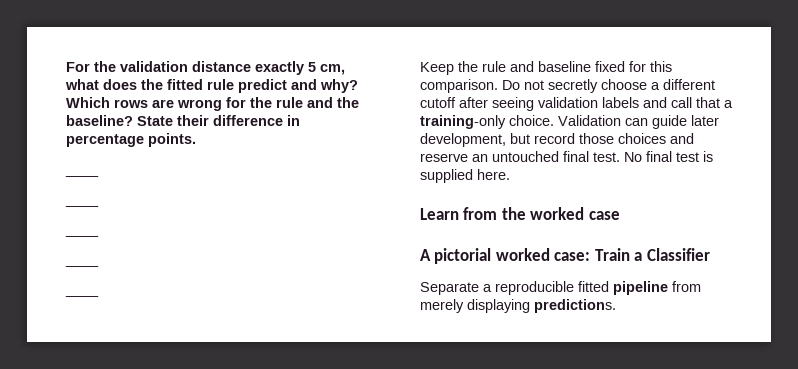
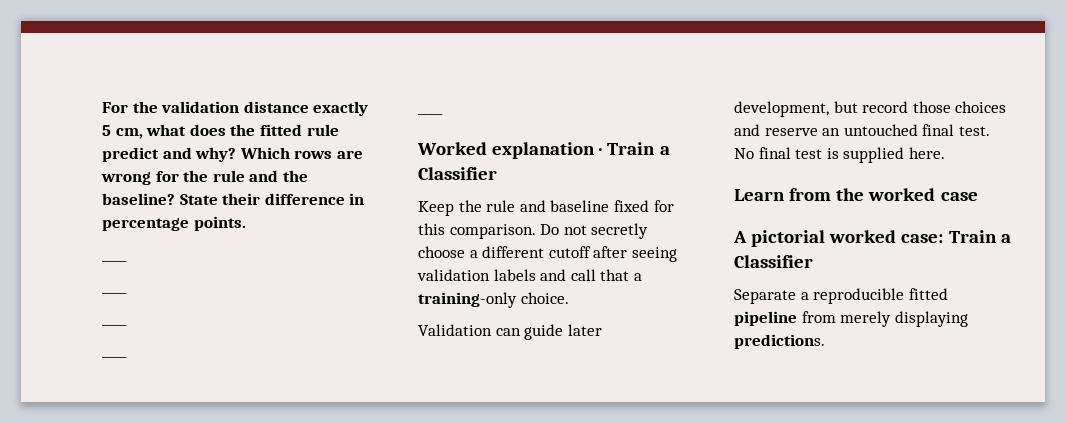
(99, 295) none -> [417,142,670,159] [418,167,497,180] // Worked explanation · Train a Classifier
(554, 120) none -> (569, 298) //

